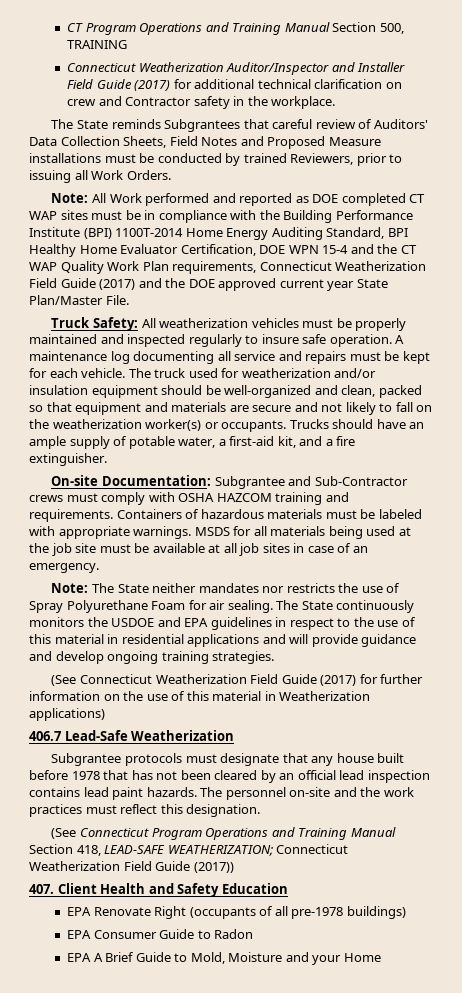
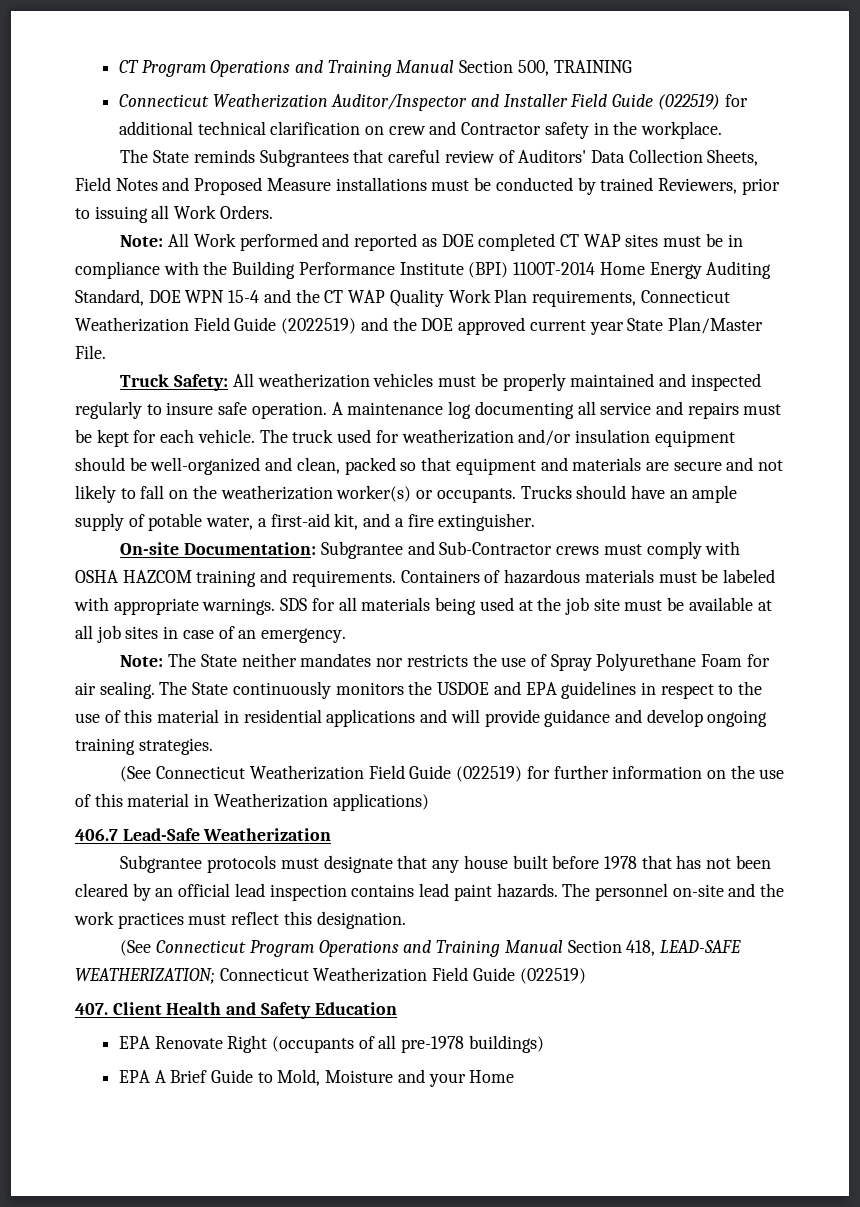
[134,80,171,91] (2017) -> [657,94,720,110] (022519)
[387,228,408,237] [29,244,256,257] BPI Healthy Home Evaluator Certification, -> (144, 297) none
[99,279,136,290] (2017) -> [281,318,357,334] (2022519)
[194,527,230,536] MSDS -> [280,598,308,611] SDS
[320,675,357,686] (2017) -> [456,766,523,782] (022519)
[193,862,234,873] (2017)) -> [519,968,586,984] (022519)
[67,929,254,939] // EPA Consumer Guide to Radon -> (544, 1044) none

